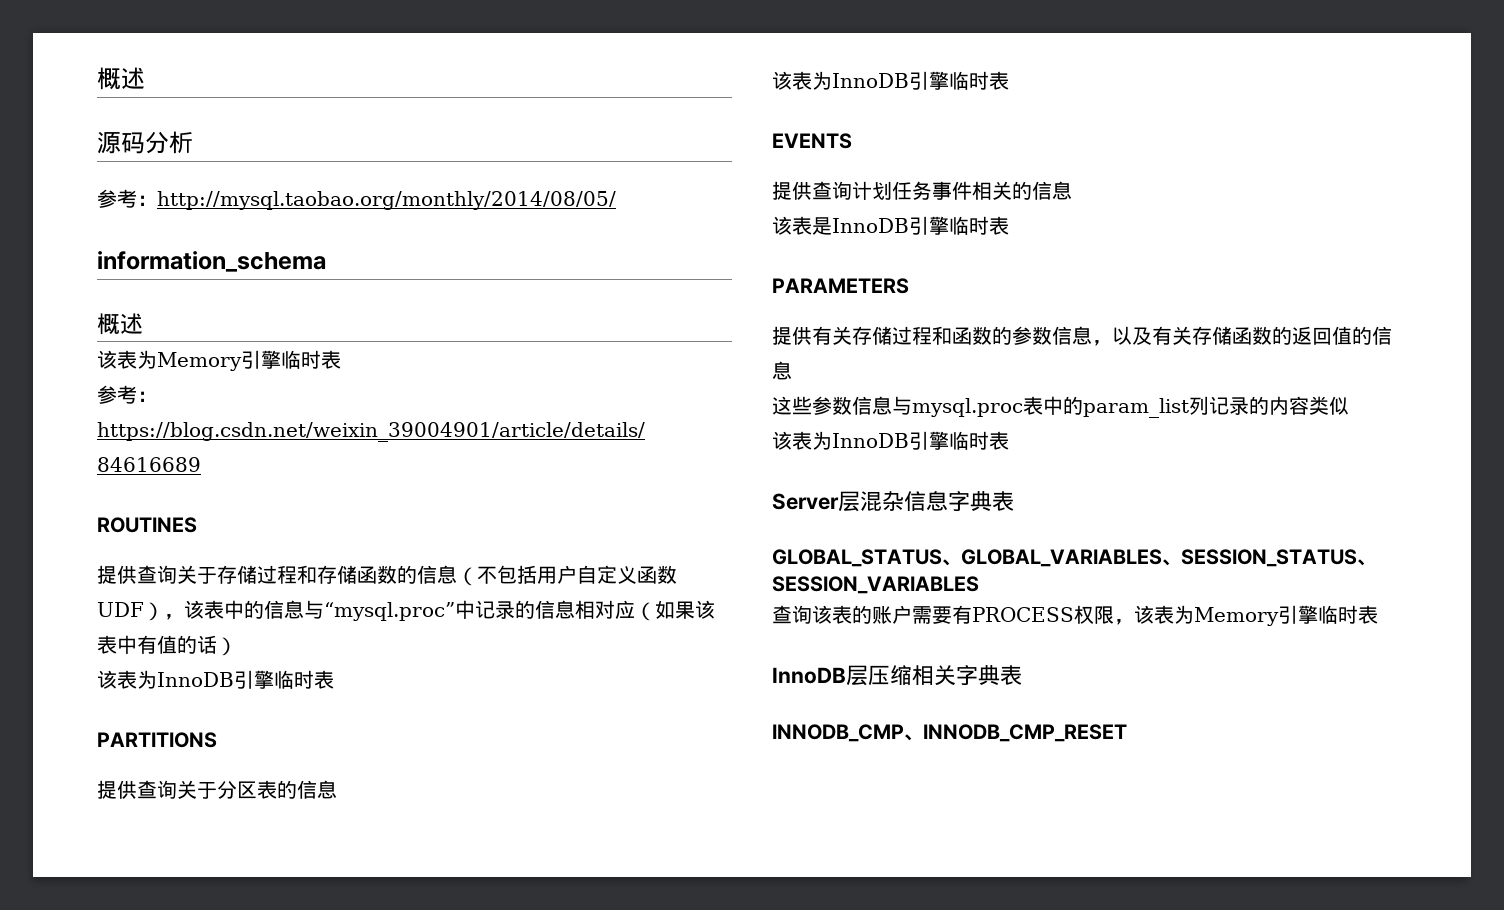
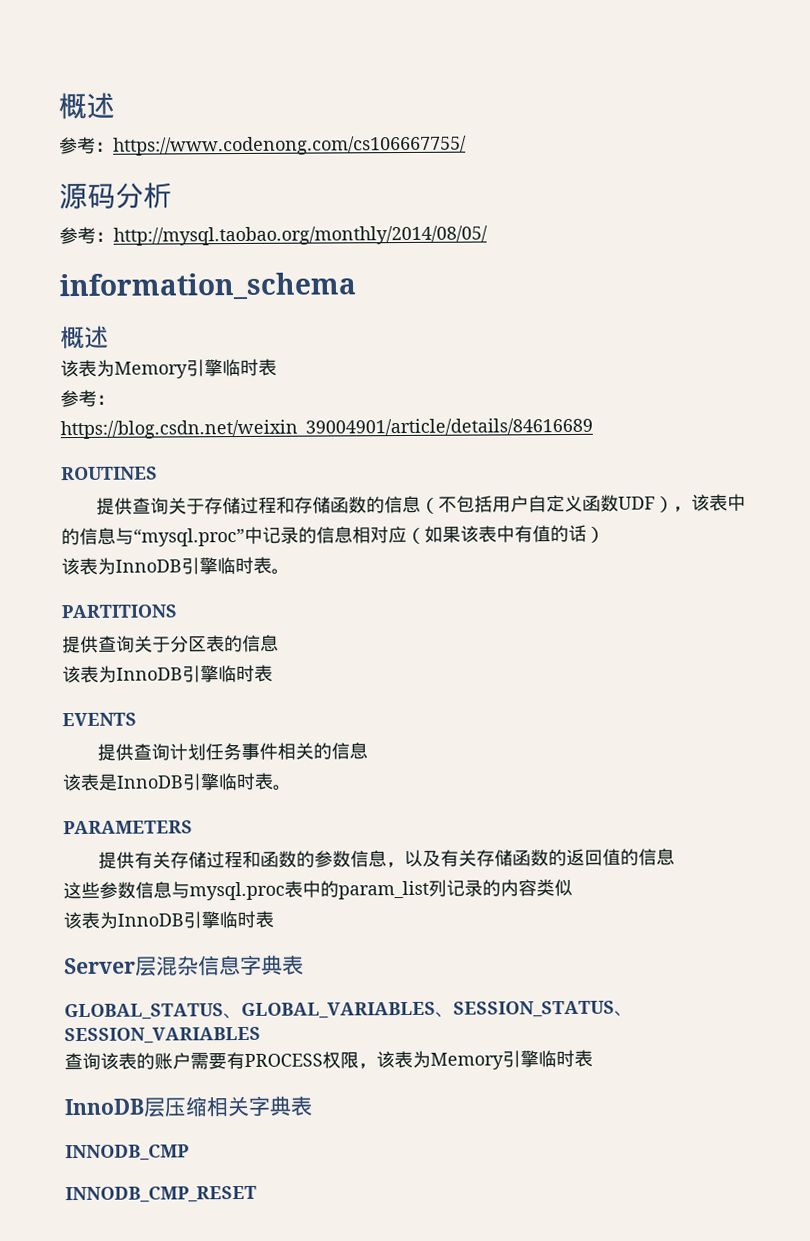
[97,67,145,90] 概述 -> [58,92,115,120] [59,135,467,156] 概述 // 参考：https://www.codenong.com/cs106667755/
(334, 679) none -> [271,568,290,575] 。
(1009, 225) none -> [273,784,292,791] 。
[904,734,923,741] 、 -> (189, 1153) //

